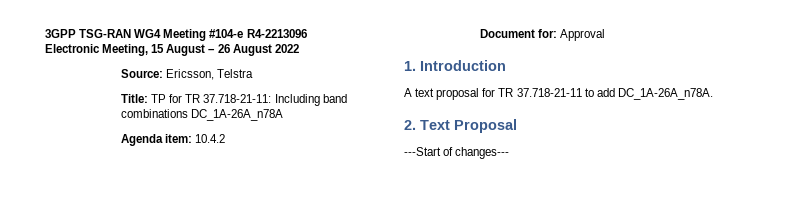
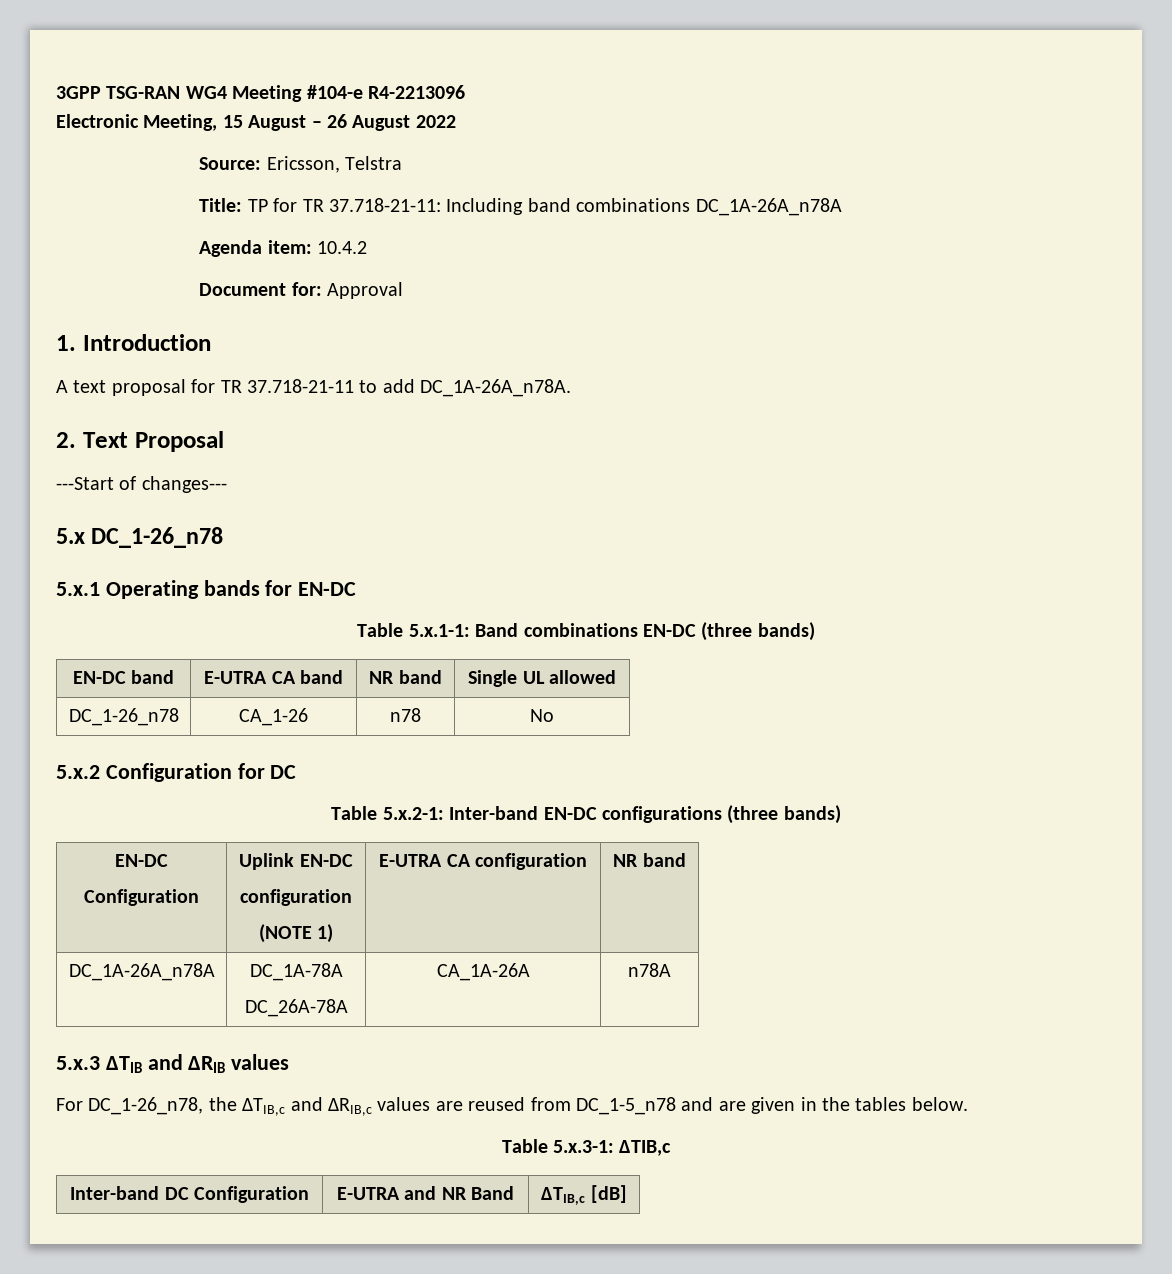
(510, 153) none -> [56,527,224,548] [56,580,357,599] [357,622,815,641] [72,670,175,684] [204,670,343,684] [369,670,442,684] [468,670,616,687] [68,708,179,726] [239,708,308,726] [390,708,421,722] [530,709,554,722] [56,763,297,782] [331,805,841,824] [115,854,168,867] [84,889,199,906] [239,853,353,870] [240,889,352,906] [258,924,334,943] [379,853,587,870] [613,853,686,867] [68,963,215,981] [249,963,343,981] [244,999,348,1017] [436,963,530,981] [628,963,671,977] [56,1054,290,1073] [56,1097,968,1116] [501,1139,672,1156] [70,1186,309,1203] [336,1186,515,1200] [541,1185,627,1205] // 5.x DC_1-26_n78 // 5.x.1 Operating bands for EN-DC // Table 5.x.1-1: Band combinations EN-DC (three bands) // EN-DC band | E-UTRA CA band | NR band | Single UL allowed // DC_1-26_n78 | CA_1-26 | n78 | No // 5.x.2 Configuration for DC // Table 5.x.2-1: Inter-band EN-DC configurations (three bands) // EN-DC // Configuration | Uplink EN-DC // configuration // (NOTE 1) | E-UTRA CA configuration | NR band // DC_1A-26A_n78A | DC_1A-78A // DC_26A-78A | CA_1A-26A | n78A // 5.x.3 ∆TIB and ∆RIB values // For DC_1-26_n78, the ΔTIB,c and ΔRIB,c values are reused from DC_1-5_n78 and are given in the tables below. // Table 5.x.3-1: ΔTIB,c // Inter-band DC Configuration | E-UTRA and NR Band | ΔTIB,c [dB]

